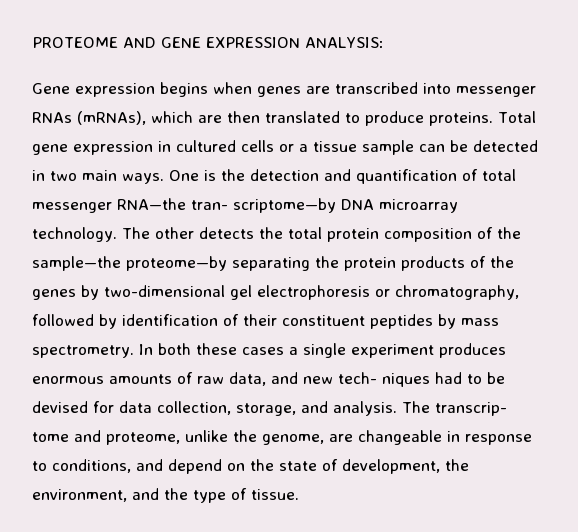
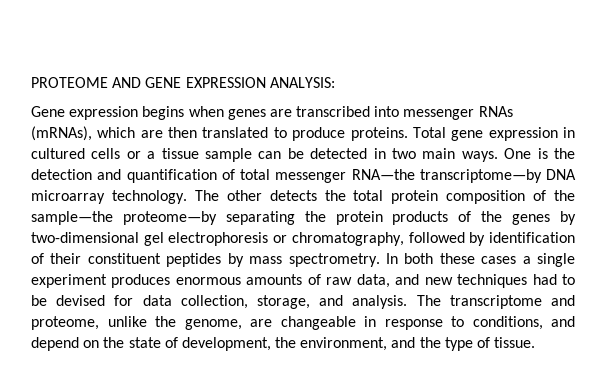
[191,198,336,213] tran- scriptome—by -> [419,169,542,183] transcriptome—by
[338,372,430,387] tech- niques -> [457,274,528,288] techniques
[435,402,507,416] [32,432,69,442] transcrip- tome -> [449,295,542,309] transcriptome

